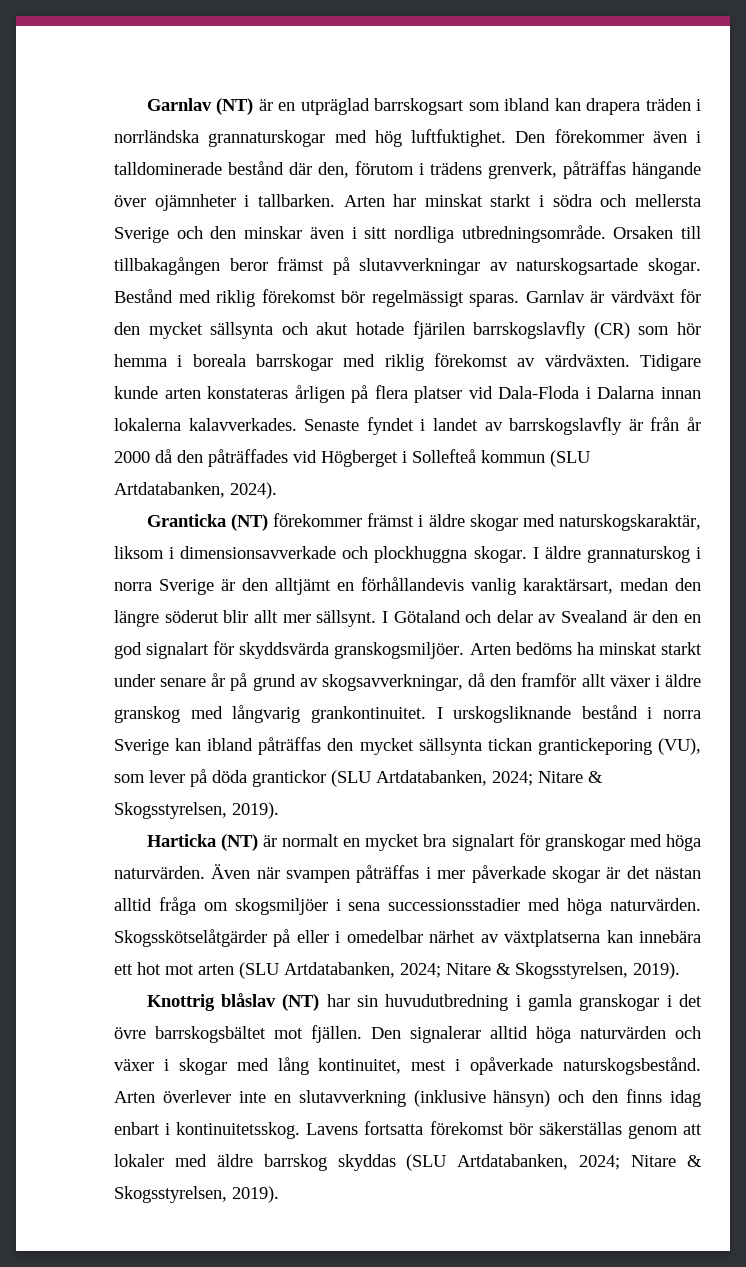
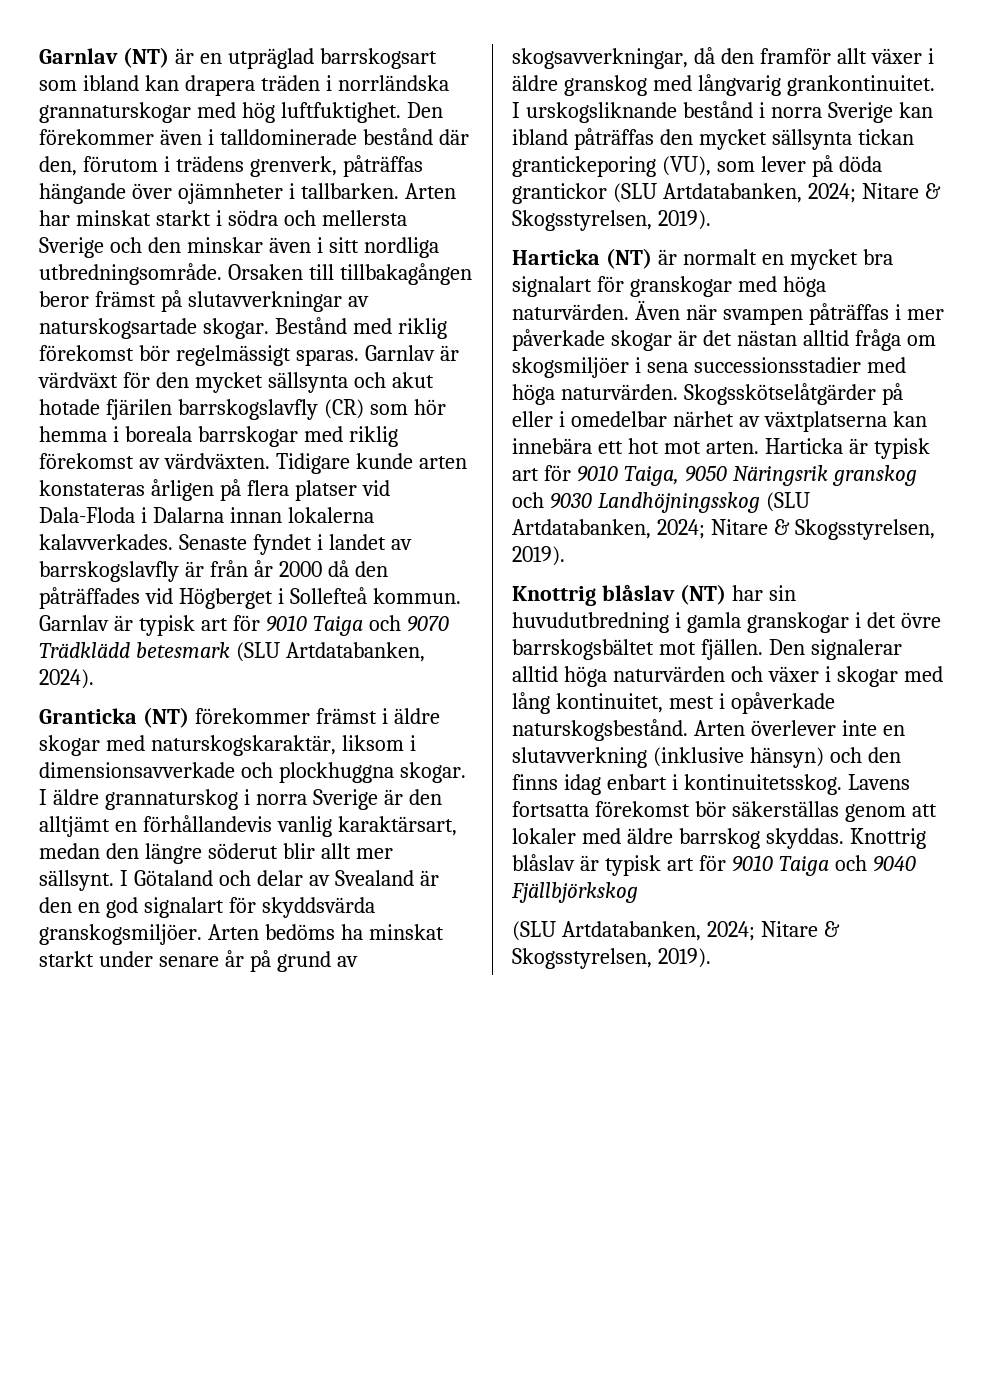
[481,450,545,463] kommun -> [372,588,461,604] [39,615,449,636] [39,642,230,658] kommun. Garnlav är typisk art för 9010 Taiga och 9070 Trädklädd betesmark
[198,964,234,975] arten -> [705,438,930,459] [512,465,917,486] [512,492,760,513] arten. Harticka är typisk art för 9010 Taiga, 9050 Näringsrik granskog och 9030 Landhöjningsskog
[337,1154,396,1171] skyddas -> [765,828,926,849] [512,854,916,876] [511,882,638,903] skyddas. Knottrig blåslav är typisk art för 9010 Taiga och 9040 Fjällbjörkskog //

